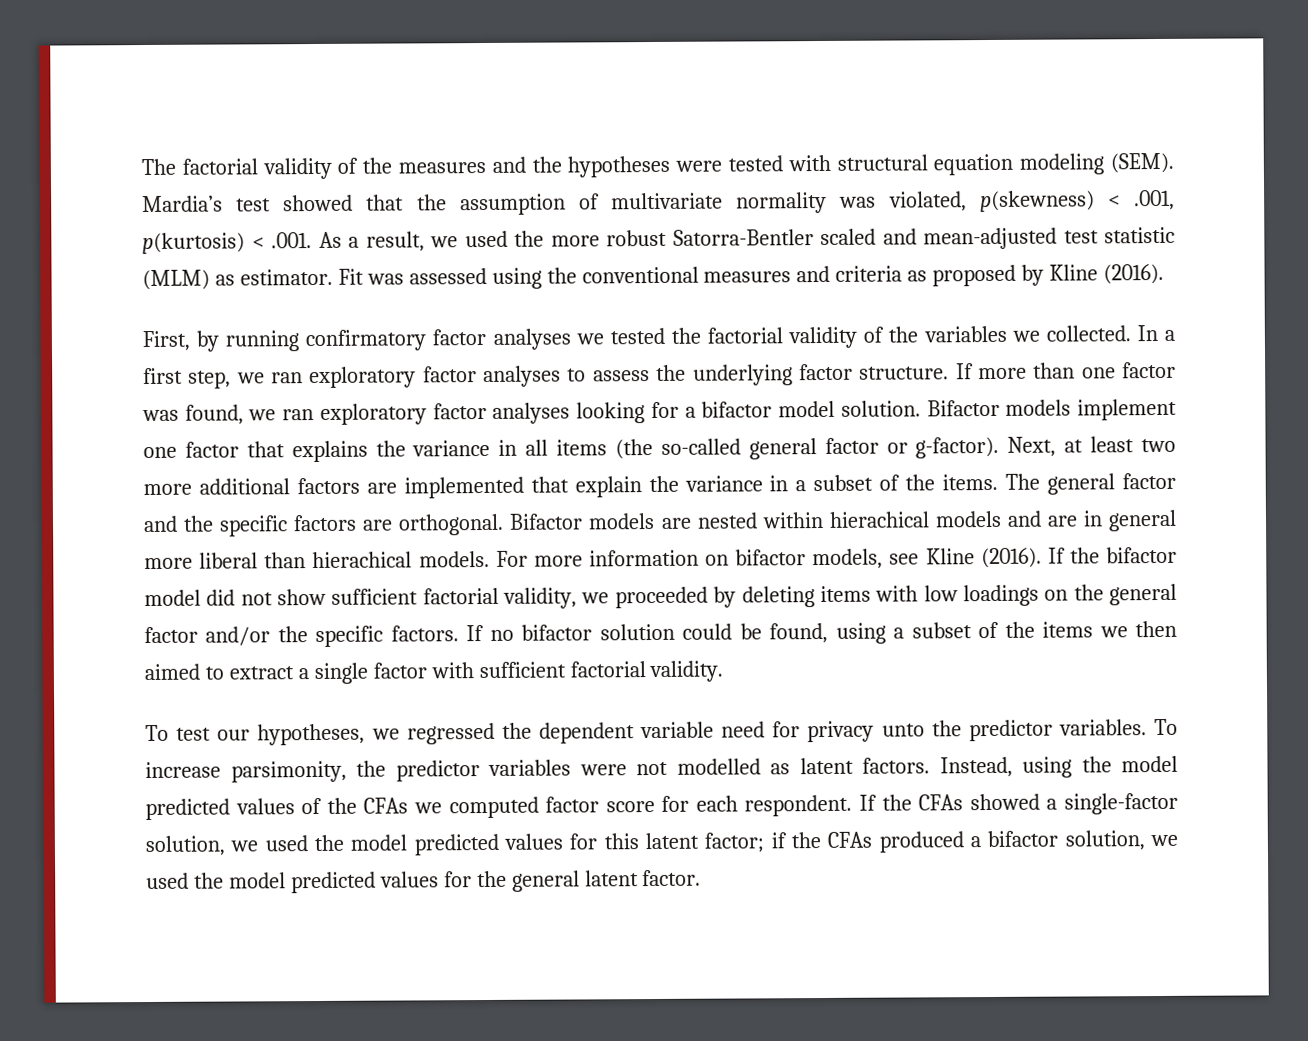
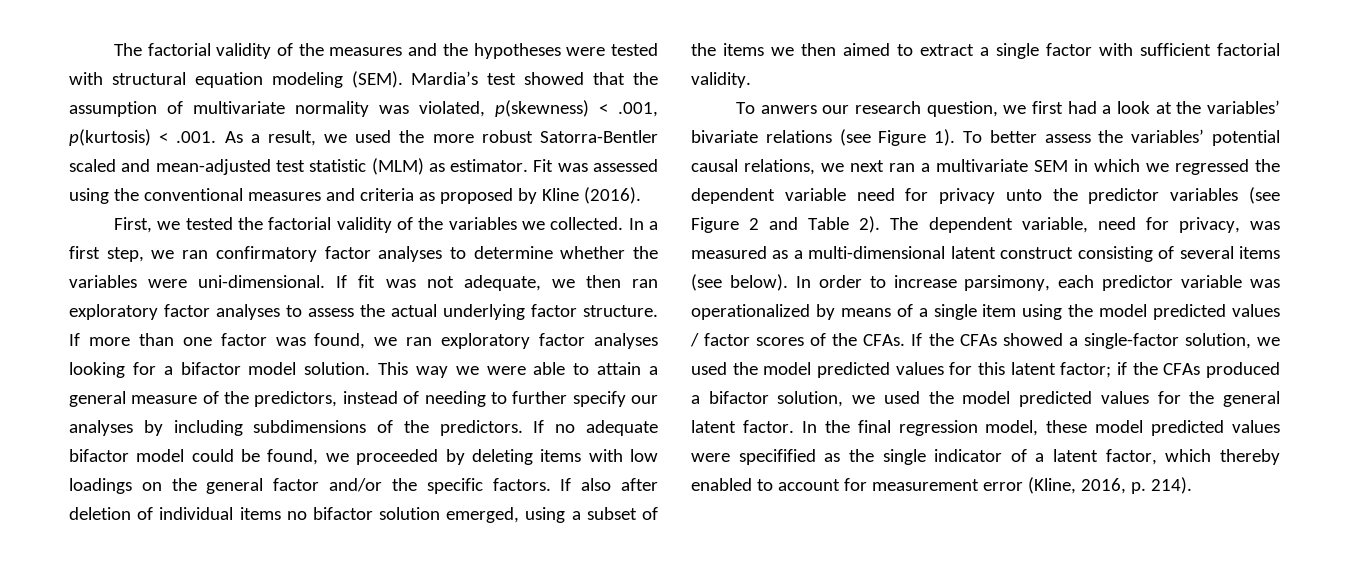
[196,328,571,352] by running confirmatory factor analyses -> (152, 225) none
(304, 378) none -> [215,246,658,262] [69,275,659,291] confirmatory factor analyses to determine whether the variables were uni-dimensional. If fit was not adequate, we then ran
(687, 372) none -> [391,304,437,317] actual
[926,398,1177,421] [143,436,1177,463] [143,472,1177,499] [143,509,1177,537] [144,546,1177,570] [144,587,578,609] Bifactor models implement one factor that explains the variance in all items (the so-called general factor or g-factor). Next, at least two more additional factors are implemented that explain the variance in a subset of the items. The general factor and the specific factors are orthogonal. Bifactor models are nested within hierachical models and are in general more liberal than hierachical models. For more information on bifactor models, see Kline (2016). If the bifactor model did not show sufficient factorial validity, -> [378,362,658,378] [69,391,658,407] [69,420,658,436] [69,449,319,465] This way we were able to attain a general measure of the predictors, instead of needing to further specify our analyses by including subdimensions of the predictors. If no adequate bifactor model could be found,
[489,622,829,644] no bifactor solution could be found, -> [581,478,659,491] [69,507,520,523] also after deletion of individual items no bifactor solution emerged,
[176,723,366,746] test our hypotheses, -> [760,100,1280,117] [691,129,1280,146] [691,159,1140,175] anwers our research question, we first had a look at the variables’ bivariate relations (see Figure 1). To better assess the variables’ potential causal relations, we next ran a multivariate SEM in which
[1058,718,1178,736] [145,756,1013,783] variables. To increase parsimonity, the predictor variables were not modelled as latent factors. Instead, -> [1170,187,1280,204] [691,216,1280,233] [691,246,1280,262] [691,274,1280,291] [691,304,1017,320] variables (see Figure 2 and Table 2). The dependent variable, need for privacy, was measured as a multi-dimensional latent construct consisting of several items (see below). In order to increase parsimony, each predictor variable was operationalized by means of a single item
[301,794,853,819] of the CFAs we computed factor score for each respondent. -> [690,333,906,347] / factor scores of the CFAs.
(702, 878) none -> [801,420,1280,436] [691,449,1280,465] [691,477,1192,494] In the final regression model, these model predicted values were specifified as the single indicator of a latent factor, which thereby enabled to account for measurement error (Kline, 2016, p. 214).

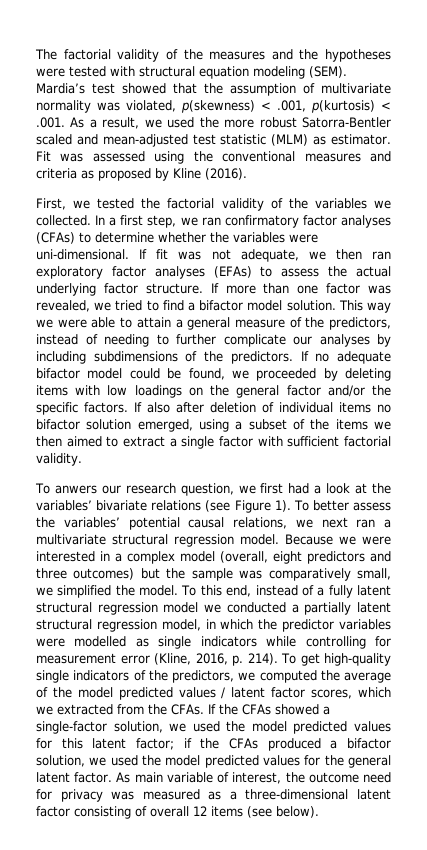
(443, 254) none -> [36,232,75,244] (CFAs)
(280, 312) none -> [213,266,252,278] (EFAs)
[314,333,659,349] [69,362,156,378] found, we ran exploratory factor analyses looking for -> [36,300,184,312] revealed, we tried to find
[572,391,626,407] specify -> [223,334,286,347] complicate
[1034,159,1280,175] [691,187,1280,204] [691,216,1280,233] [691,246,1280,262] [691,274,1280,291] [691,304,1063,320] SEM in which we regressed the dependent variable need for privacy unto the predictor variables (see Figure 2 and Table 2). The dependent variable, need for privacy, was measured as a multi-dimensional latent construct consisting of several items (see below). In order to increase parsimony, each predictor variable was operationalized by means of a single item using -> [112,534,391,547] [36,551,391,564] [36,568,391,581] [36,585,391,598] [36,602,392,615] [36,619,391,632] [36,636,391,649] [36,653,391,666] [36,670,391,683] [36,687,48,698] structural regression model. Because we were interested in a complex model (overall, eight predictors and three outcomes) but the sample was comparatively small, we simplified the model. To this end, instead of a fully latent structural regression model we conducted a partially latent structural regression model, in which the predictor variables were modelled as single indicators while controlling for measurement error (Kline, 2016, p. 214). To get high-quality single indicators of the predictors, we computed the average of
[704,333,827,346] factor scores of -> [231,687,391,699] [36,704,144,715] latent factor scores, which we extracted from
[801,420,1280,436] [691,449,1280,465] [691,477,1192,494] In the final regression model, these model predicted values were specifified as the single indicator of a latent factor, which thereby enabled to account for measurement error (Kline, 2016, p. 214). -> [116,772,391,784] [36,789,391,802] [36,806,319,819] As main variable of interest, the outcome need for privacy was measured as a three-dimensional latent factor consisting of overall 12 items (see below).

